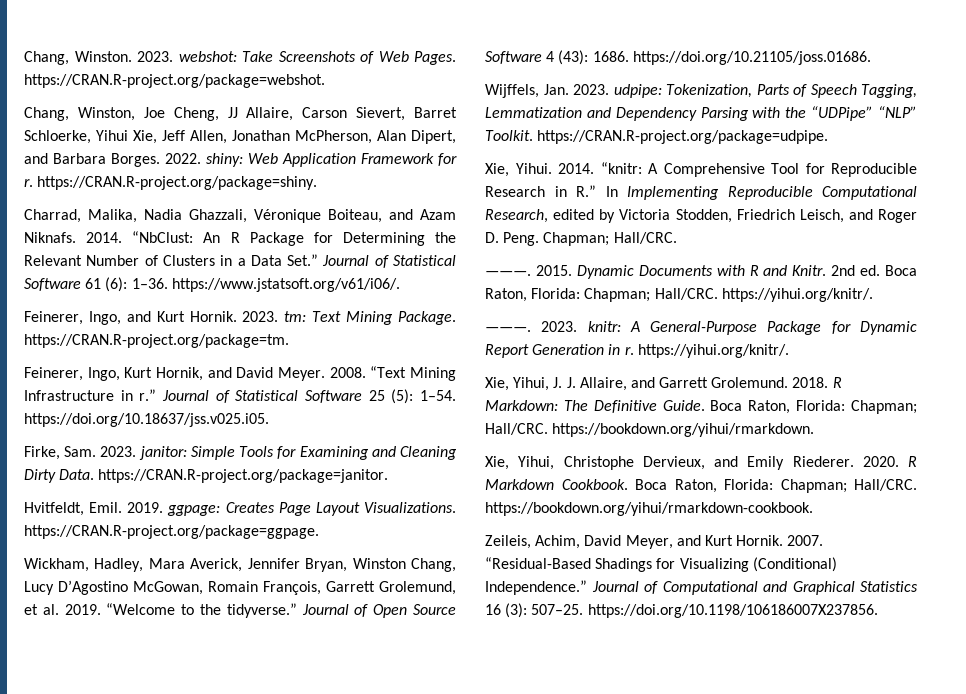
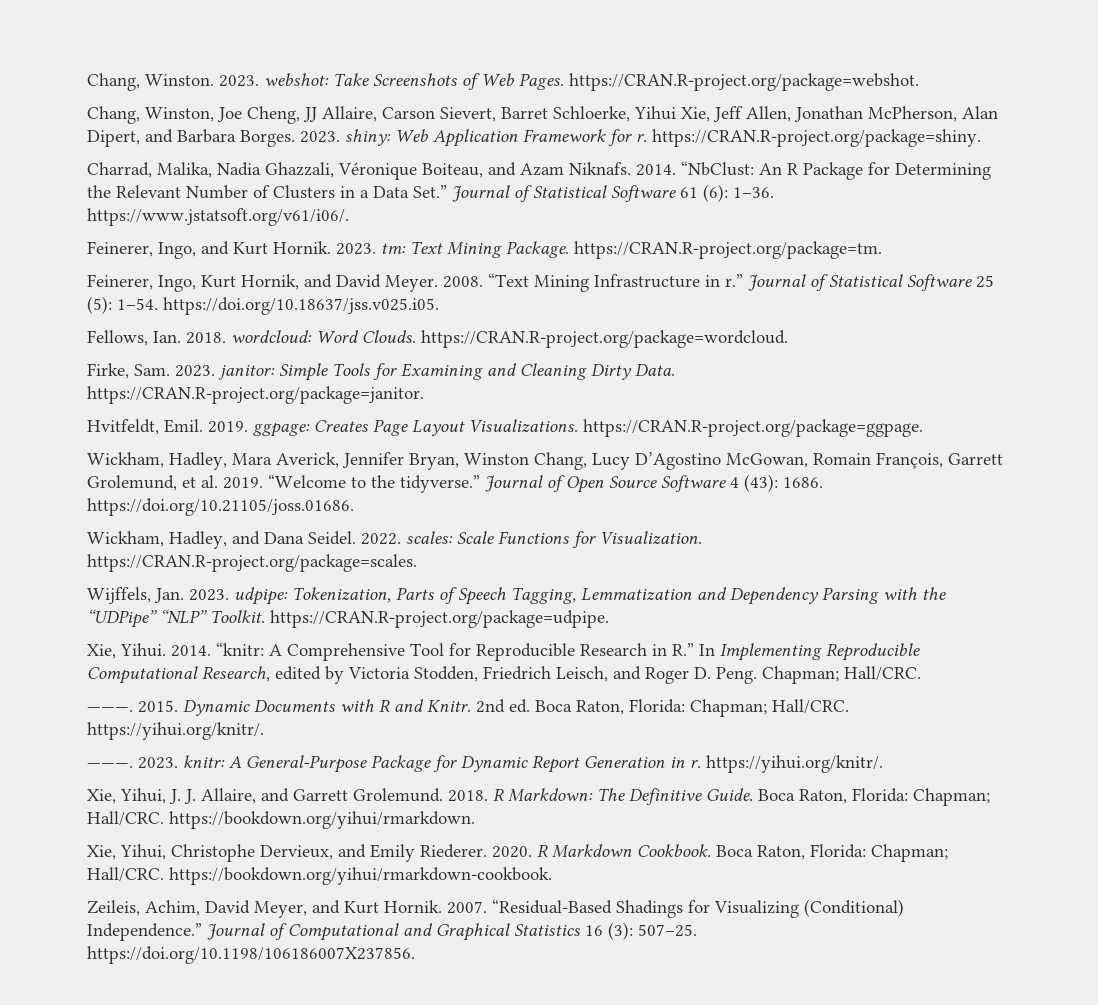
[165,153,201,164] 2022. -> [300,131,340,143] 2023.
(269, 420) none -> [87,330,788,348] // Fellows, Ian. 2018. wordcloud: Word Clouds. https://CRAN.R-project.org/package=wordcloud.
(871, 58) none -> [87,531,702,549] [87,554,417,572] // Wickham, Hadley, and Dana Seidel. 2022. scales: Scale Functions for Visualization. https://CRAN.R-project.org/package=scales.

